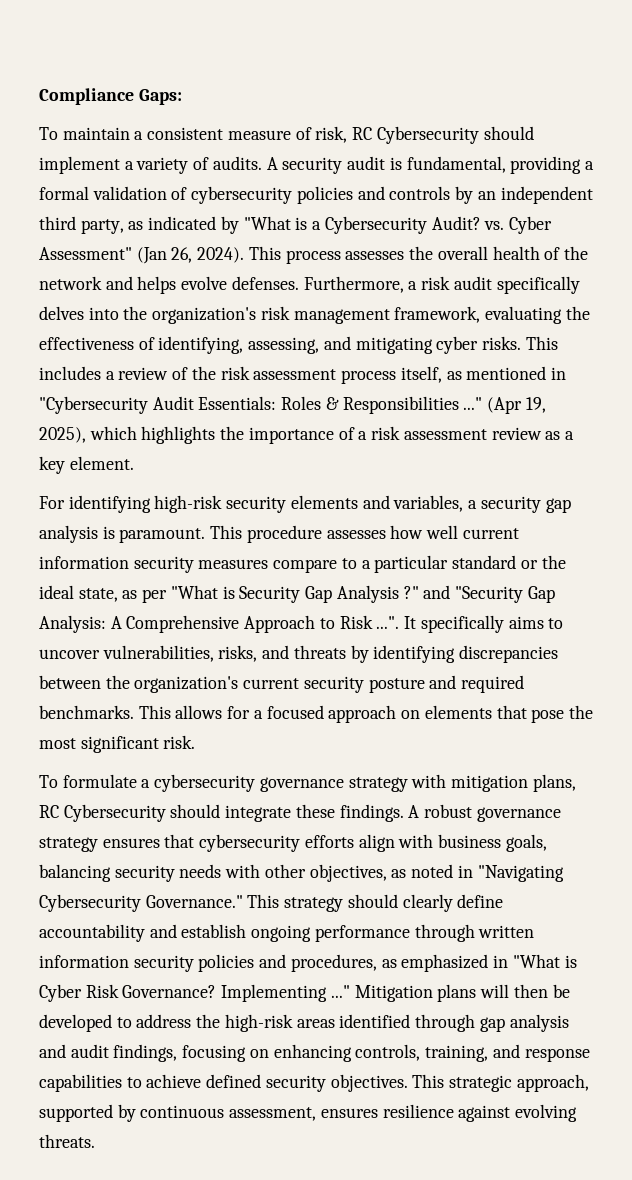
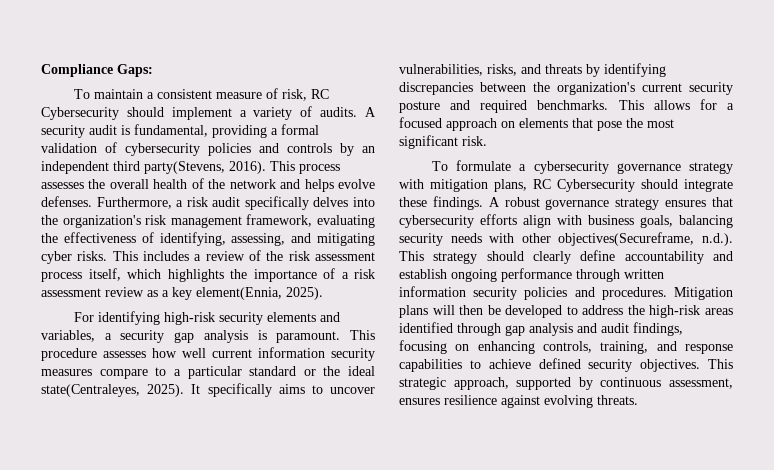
[80,216,552,234] [39,247,245,264] party, as indicated by "What is a Cybersecurity Audit? vs. Cyber Assessment" (Jan 26, 2024). -> [144,161,266,174] party(Stevens, 2016).
[446,366,566,380] [39,396,546,414] [39,427,86,443] as mentioned in "Cybersecurity Audit Essentials: Roles & Responsibilities ..." (Apr 19, 2025), -> (121, 274) none
[69,456,134,470] element. -> [196,287,323,300] element(Ennia, 2025).
[78,585,555,603] [39,615,400,633] state, as per "What is Security Gap Analysis ?" and "Security Gap Analysis: A Comprehensive Approach to Risk ...". -> [41,384,185,397] state(Centraleyes, 2025).
[309,864,564,882] [39,894,243,912] objectives, as noted in "Navigating Cybersecurity Governance." -> [558,232,733,246] objectives(Secureframe, n.d.).
[290,954,577,972] [39,984,350,1002] procedures, as emphasized in "What is Cyber Risk Governance? Implementing ..." -> [601,287,667,300] procedures.

